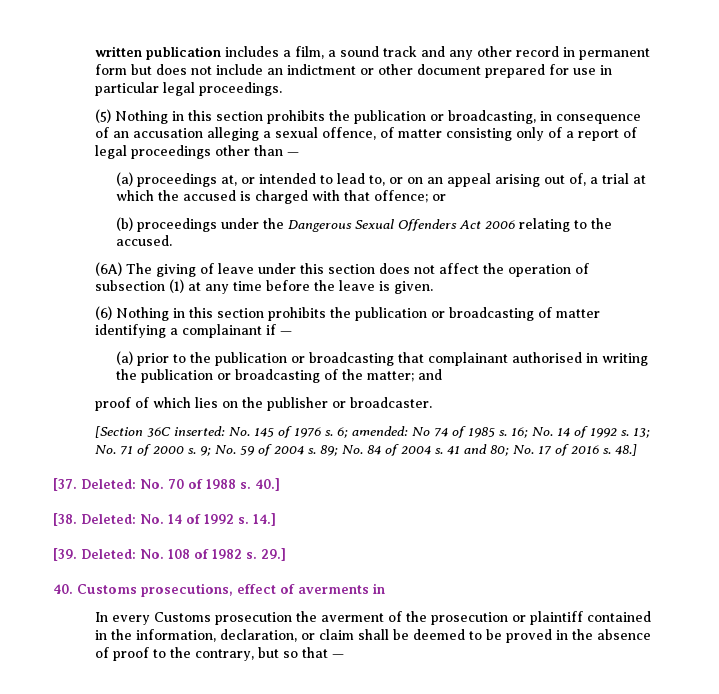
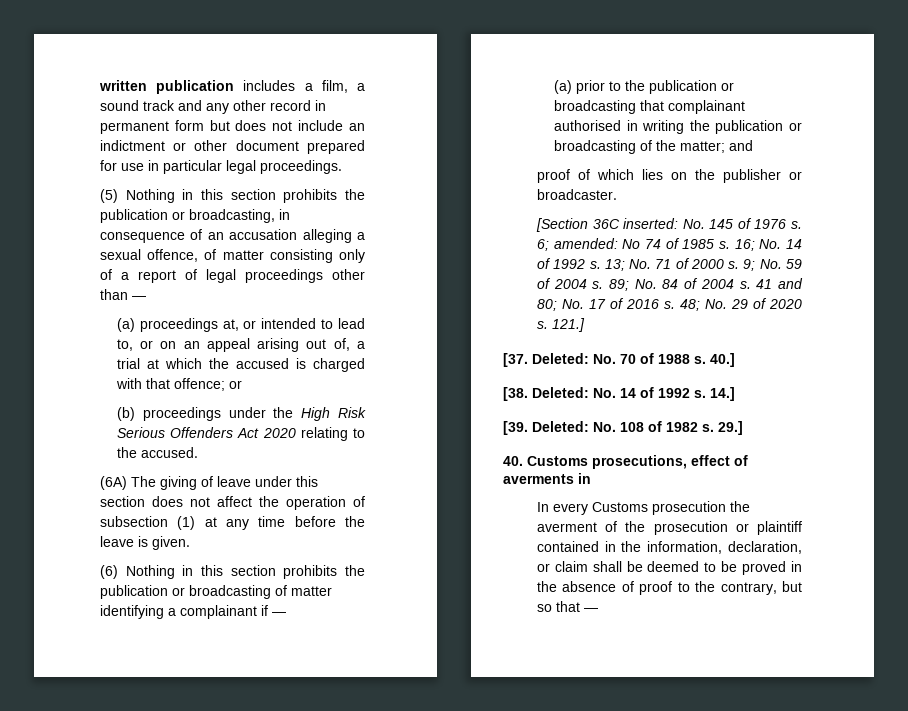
[288,219,395,232] Dangerous Sexual -> [301,407,366,421] [116,427,165,438] High Risk Serious
[485,220,516,229] 2006 -> [262,428,296,438] 2020
[615,444,638,456] 48.] -> [679,298,802,311] [536,318,585,332] 48; No. 29 of 2020 s. 121.]

